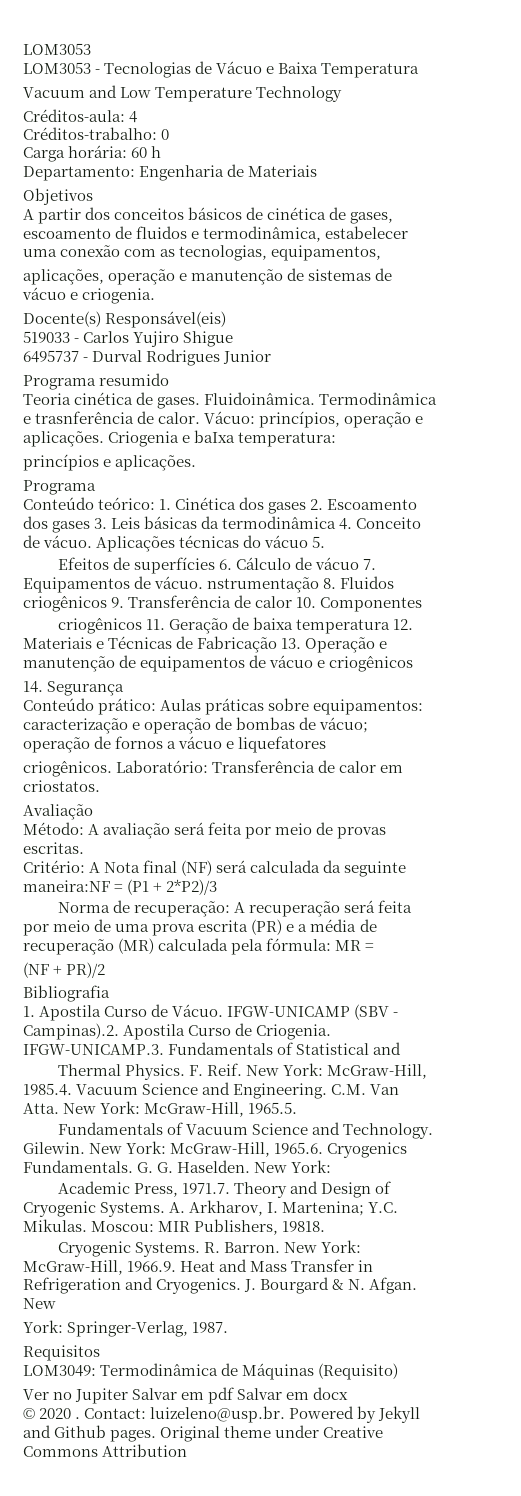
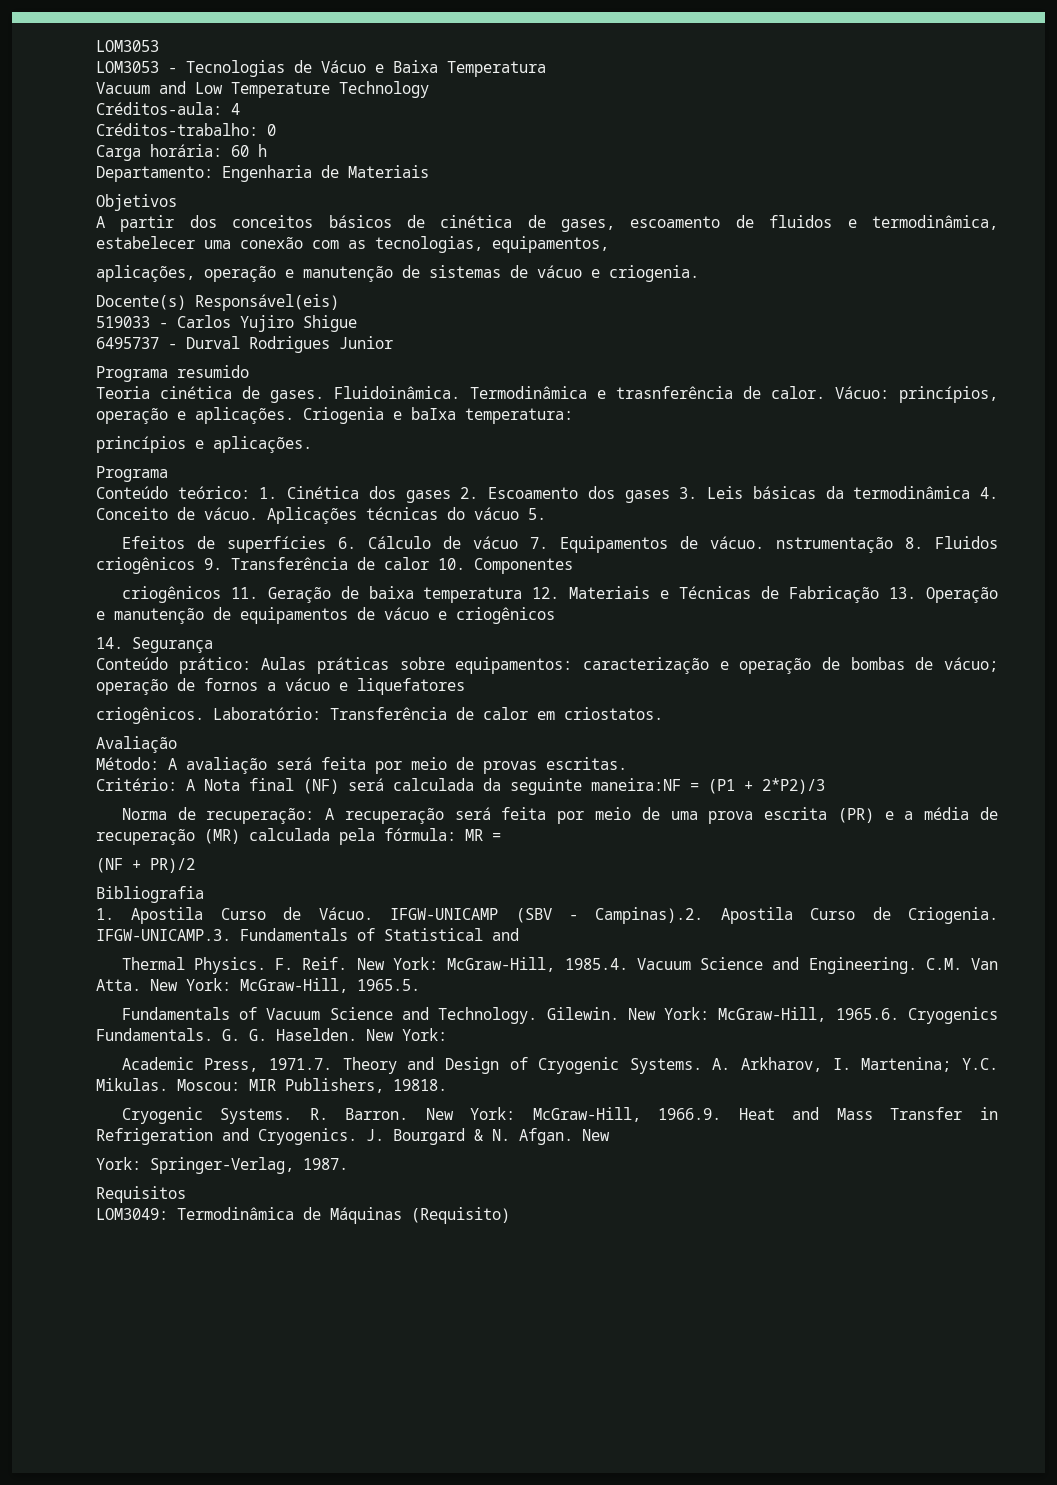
[23,1387,349,1404] [23,1406,421,1423] [23,1425,384,1442] [23,1444,188,1457] // Ver no Jupiter Salvar em pdf Salvar em docx // © 2020 . Contact: luizeleno@usp.br. Powered by Jekyll and Github pages. Original theme under Creative Commons Attribution -> (510, 1215) none

